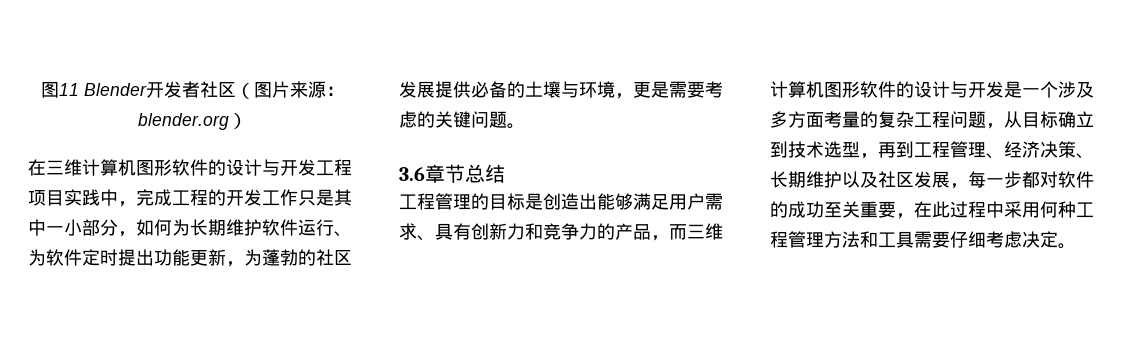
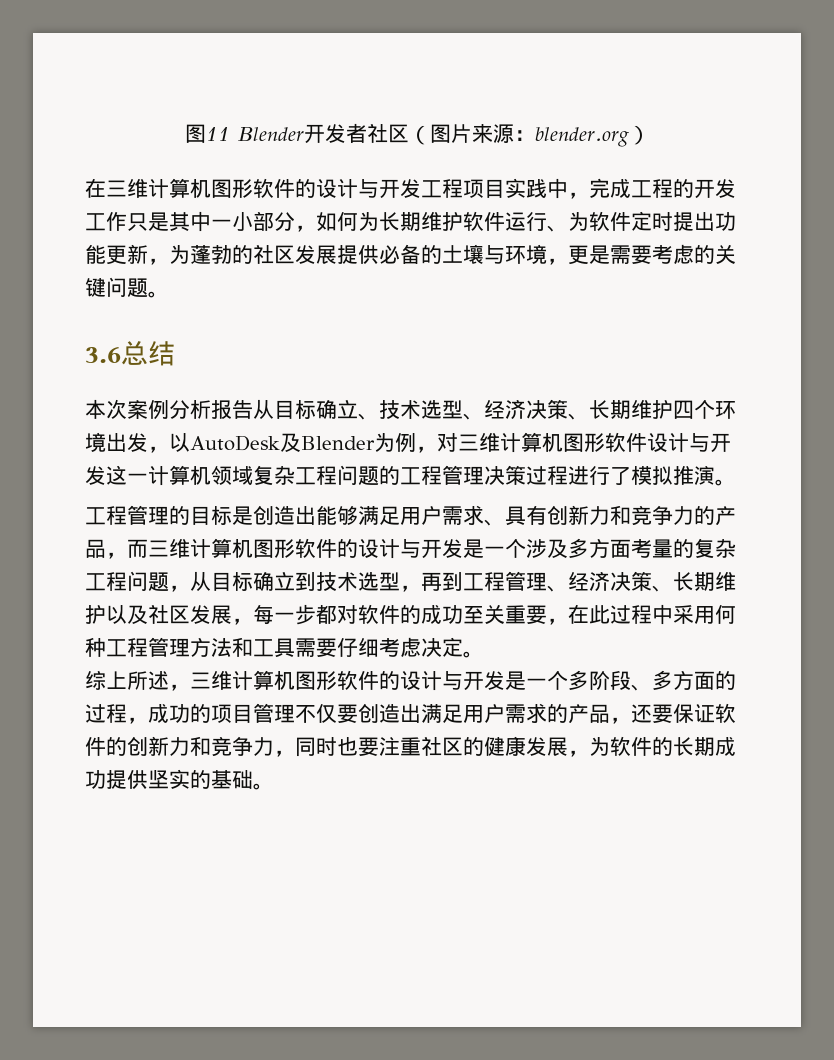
[425,164,465,183] 章节 -> (121, 355) none
(505, 173) none -> [85,399,736,420] [85,432,731,453] [85,465,736,486] // 本次案例分析报告从目标确立、技术选型、经济决策、长期维护四个环境出发，以AutoDesk及Blender为例，对三维计算机图形软件设计与开发这一计算机领域复杂工程问题的工程管理决策过程进行了模拟推演。
(1076, 246) none -> [85,670,736,691] [85,703,736,724] [85,736,736,757] [85,769,274,790] // 综上所述，三维计算机图形软件的设计与开发是一个多阶段、多方面的过程，成功的项目管理不仅要创造出满足用户需求的产品，还要保证软件的创新力和竞争力，同时也要注重社区的健康发展，为软件的长期成功提供坚实的基础。

